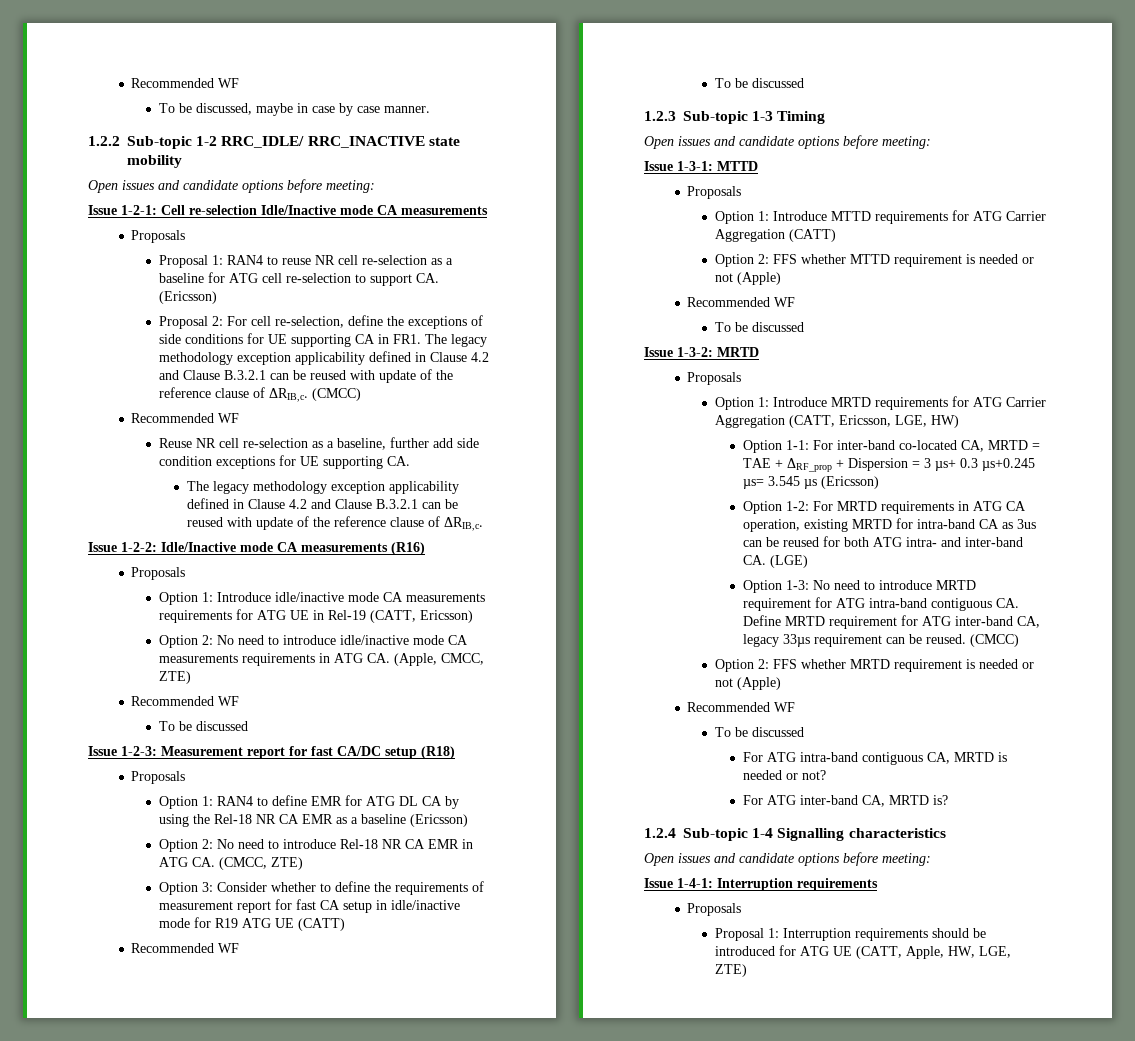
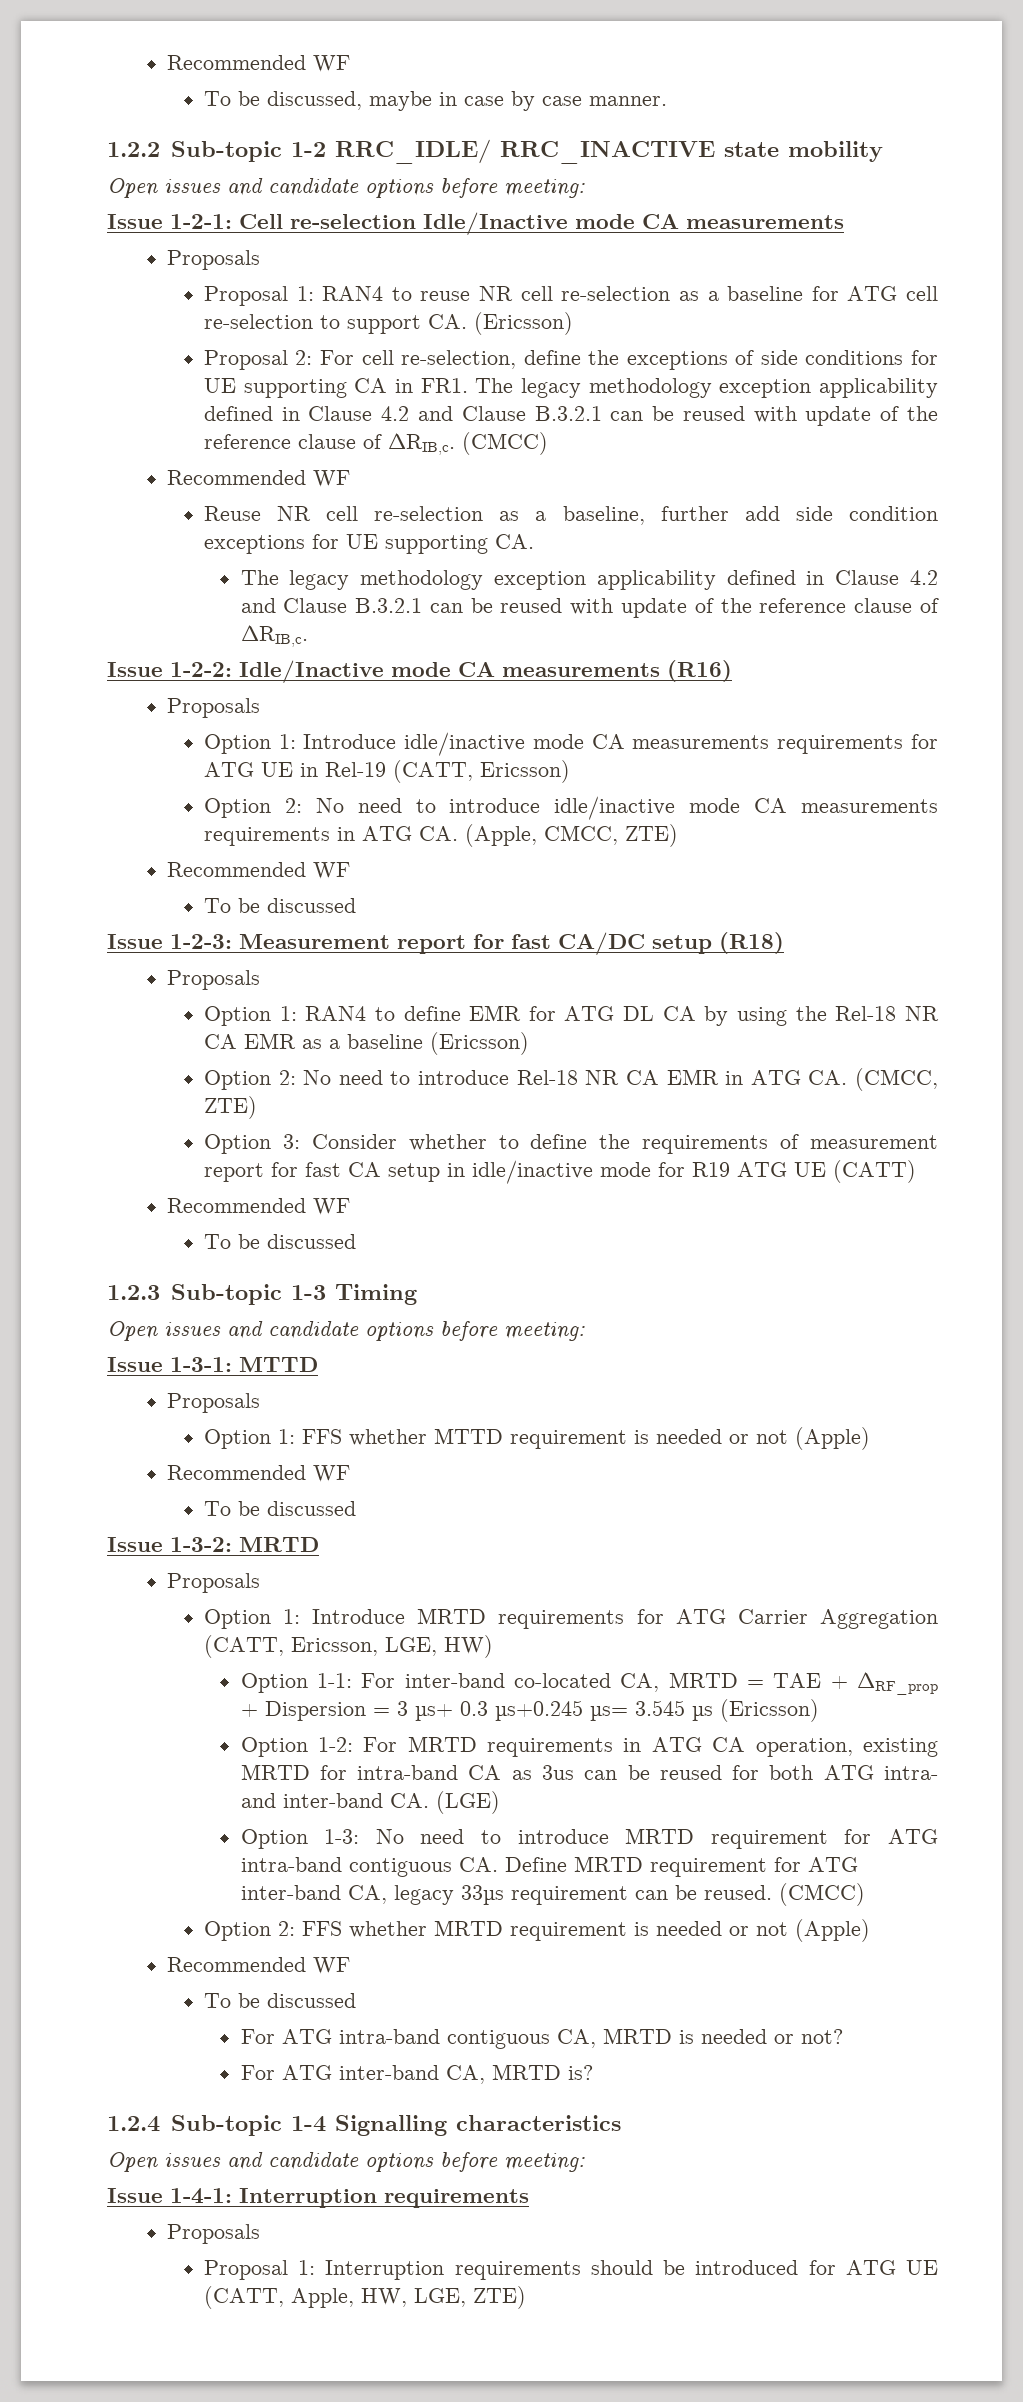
[773,210,1047,224] [715,229,837,242] [715,254,770,267] Introduce MTTD requirements for ATG Carrier Aggregation (CATT) // Option 2: -> (295, 1436) none

